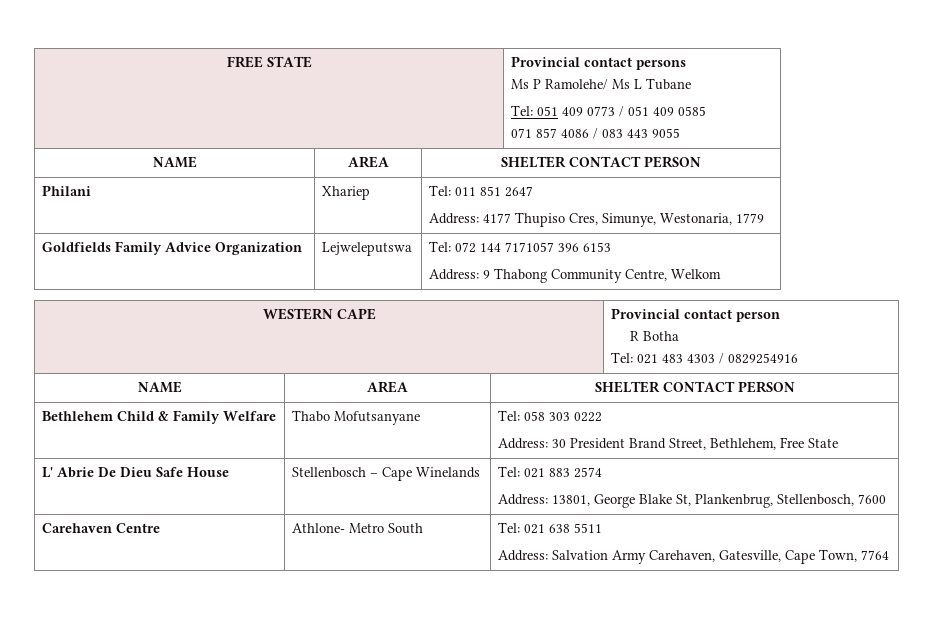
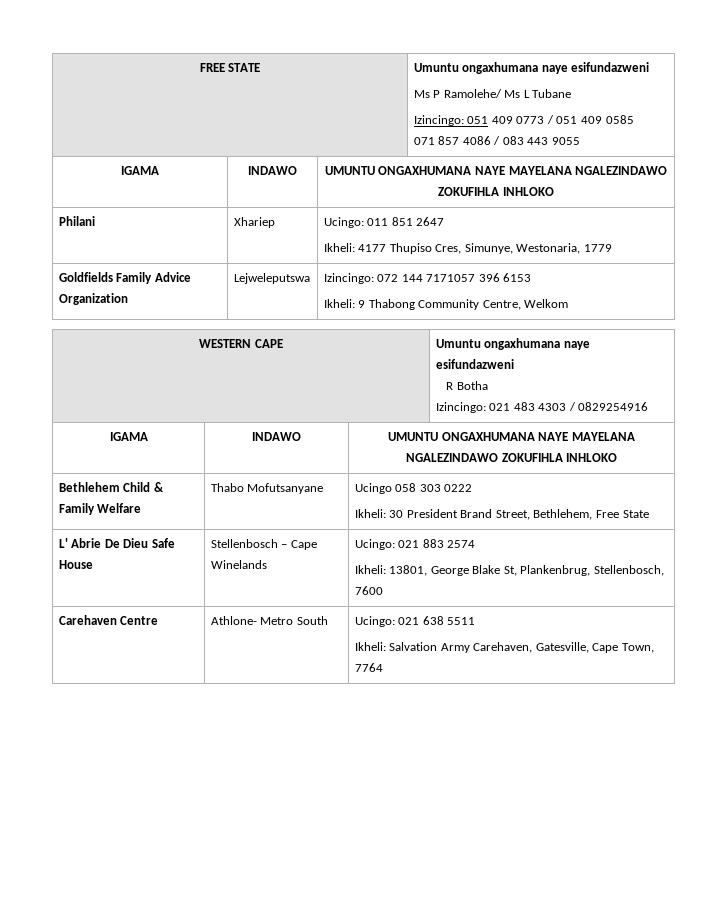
[511,56,687,70] Provincial contact persons -> [413,62,650,74] Umuntu ongaxhumana naye esifundazweni
[511,105,534,116] Tel: -> [413,115,464,126] Izincingo:
[152,156,197,168] [347,156,389,168] [501,156,701,168] NAME | AREA | SHELTER CONTACT PERSON -> [121,166,159,175] [248,166,297,175] [324,166,668,175] [438,187,554,196] IGAMA | INDAWO | UMUNTU ONGAXHUMANA NAYE MAYELANA NGALEZINDAWO ZOKUFIHLA INHLOKO
[429,185,452,196] Tel: -> [323,217,364,228] Ucingo:
[429,213,480,224] Address: -> [323,243,355,252] Ikheli:
[429,241,452,252] Tel: -> [323,273,374,284] Izincingo:
[429,269,480,280] Address: -> [323,299,355,308] Ikheli:
[611,308,781,322] Provincial contact person -> [435,338,590,350] [435,359,514,369] Umuntu ongaxhumana naye esifundazweni
[611,352,634,363] Tel: -> [435,402,486,413] Izincingo:
[137,381,182,393] [367,381,408,393] [594,381,795,393] NAME | AREA | SHELTER CONTACT PERSON -> [109,432,148,441] [252,432,301,441] [388,432,635,441] [405,453,618,462] IGAMA | INDAWO | UMUNTU ONGAXHUMANA NAYE MAYELANA NGALEZINDAWO ZOKUFIHLA INHLOKO
[498,410,521,421] Tel: -> [354,483,392,494] Ucingo
[498,438,549,449] Address: -> [354,509,386,518] Ikheli:
[498,466,521,477] Tel: -> [354,539,395,550] Ucingo:
[498,494,549,505] Address: -> [354,565,386,574] Ikheli:
[498,522,521,533] Tel: -> [354,616,395,627] Ucingo:
[498,550,549,561] Address: -> [354,642,386,651] Ikheli:

